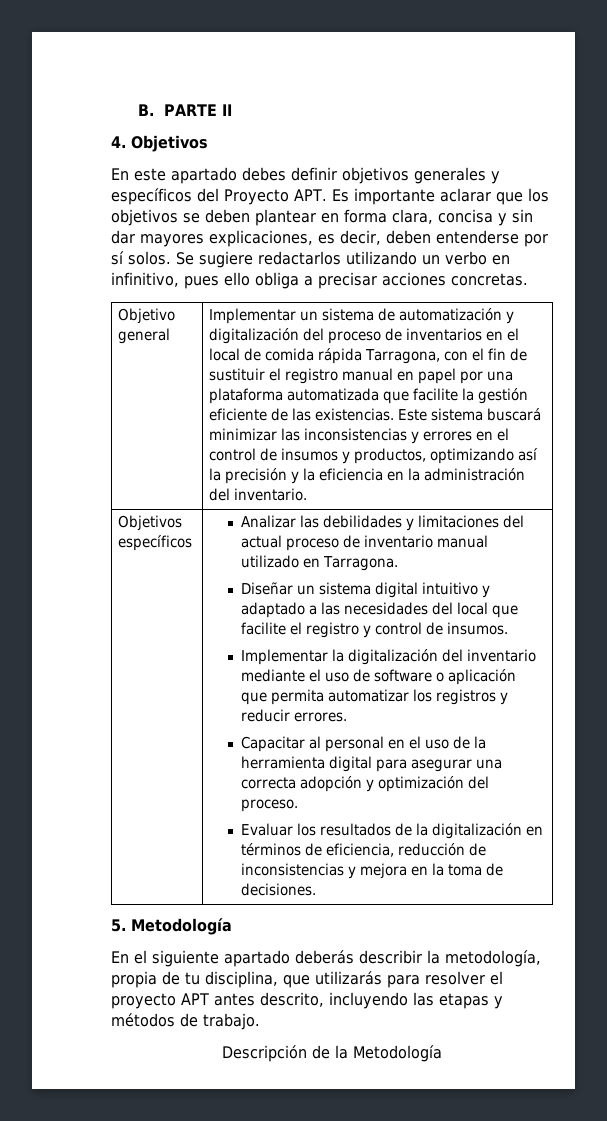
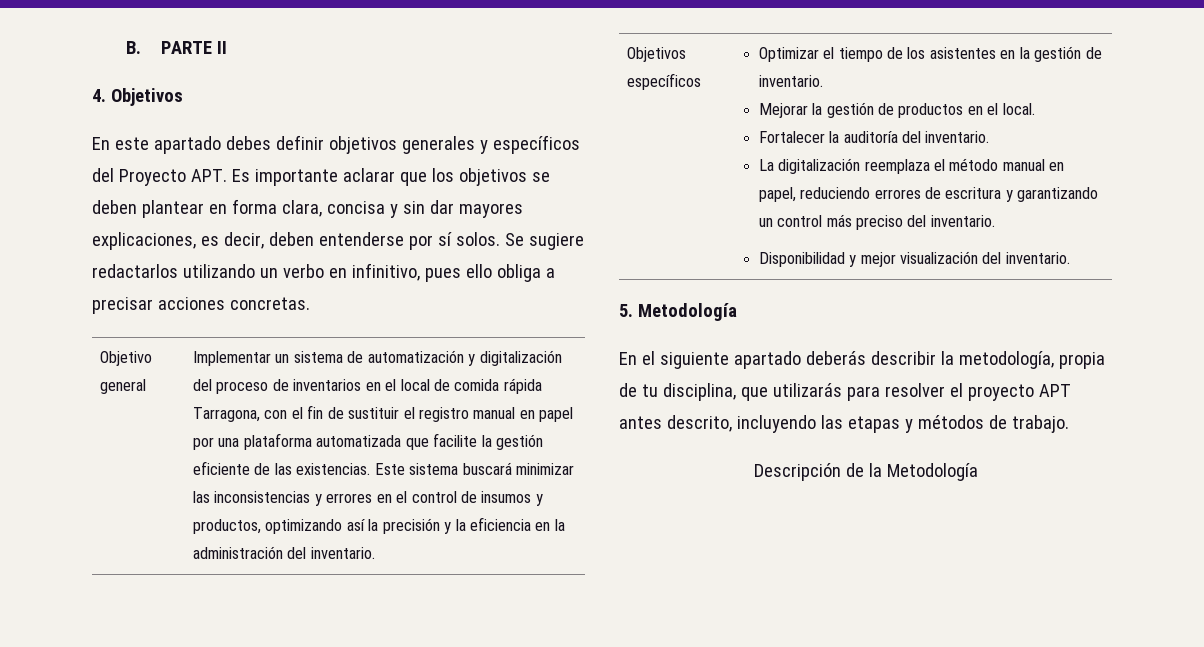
[241,515,525,531] [241,535,489,551] [241,555,399,571] [241,582,491,598] [241,602,519,618] [241,622,509,638] [241,649,537,665] [241,669,517,685] [241,689,509,705] [241,709,348,722] [241,736,487,752] [241,756,503,772] [241,776,490,792] [241,799,299,812] [241,823,544,839] [241,843,487,857] [241,863,504,879] [241,883,317,896] Analizar las debilidades y limitaciones del actual proceso de inventario manual utilizado en Tarragona. // Diseñar un sistema digital intuitivo y adaptado a las necesidades del local que facilite el registro y control de insumos. // Implementar la digitalización del inventario mediante el uso de software o aplicación que permita automatizar los registros y reducir errores. // Capacitar al personal en el uso de la herramienta digital para asegurar una correcta adopción y optimización del proceso. // Evaluar los resultados de la digitalización en términos de eficiencia, reducción de inconsistencias y mejora en la toma de decisiones. -> [758,46,1102,62] [758,75,823,87] [758,102,1035,118] [758,131,990,143] [758,158,1065,174] [758,187,1099,202] [758,214,995,230] [758,251,1070,267] Optimizar el tiempo de los asistentes en la gestión de inventario. // Mejorar la gestión de productos en el local. // Fortalecer la auditoría del inventario. // La digitalización reemplaza el método manual en papel, reduciendo errores de escritura y garantizando un control más preciso del inventario. // Disponibilidad y mejor visualización del inventario.

